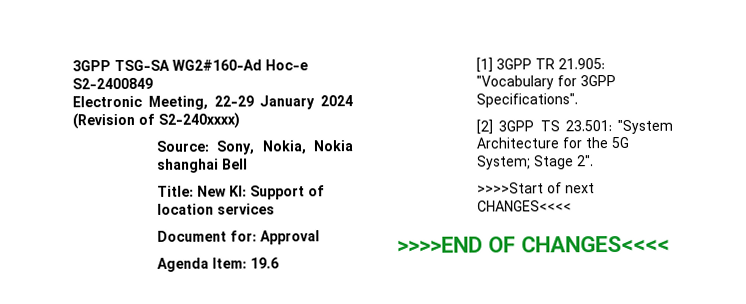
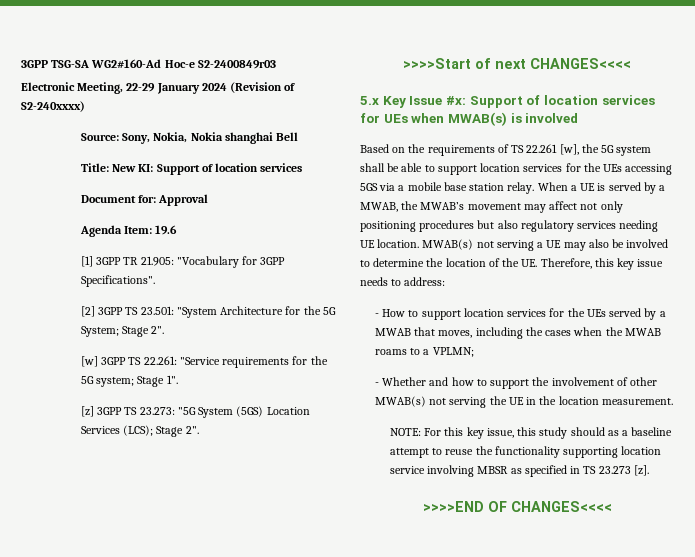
[72,77,153,90] S2-2400849 -> [197,60,276,69] S2-2400849r03
[477,182,595,194] [477,200,572,212] >>>>Start of next CHANGES<<<< -> [80,356,328,368] [80,375,178,387] [80,406,310,418] [80,425,199,437] [403,58,631,69] [360,95,655,108] [360,112,579,126] [360,144,652,156] [360,163,673,175] [360,182,666,194] [360,201,623,213] [360,220,659,232] [360,239,669,251] [360,258,664,270] [360,277,446,286] [374,308,666,320] [374,327,661,339] [374,347,474,357] [374,377,658,389] [374,396,673,408] [389,427,673,439] [389,446,662,458] [389,465,649,477] [w] 3GPP TS 22.261: "Service requirements for the 5G system; Stage 1". // [z] 3GPP TS 23.273: "5G System (5GS) Location Services (LCS); Stage 2". // >>>>Start of next CHANGES<<<< // 5.x Key Issue #x: Support of location services for UEs when MWAB(s) is involved // Based on the requirements of TS 22.261 [w], the 5G system shall be able to support location services for the UEs accessing 5GS via a mobile base station relay. When a UE is served by a MWAB, the MWAB’s movement may affect not only positioning procedures but also regulatory services needing UE location. MWAB(s) not serving a UE may also be involved to determine the location of the UE. Therefore, this key issue needs to address: // - How to support location services for the UEs served by a MWAB that moves, including the cases when the MWAB roams to a VPLMN; // - Whether and how to support the involvement of other MWAB(s) not serving the UE in the location measurement. // NOTE: For this key issue, this study should as a baseline attempt to reuse the functionality supporting location service involving MBSR as specified in TS 23.273 [z].

